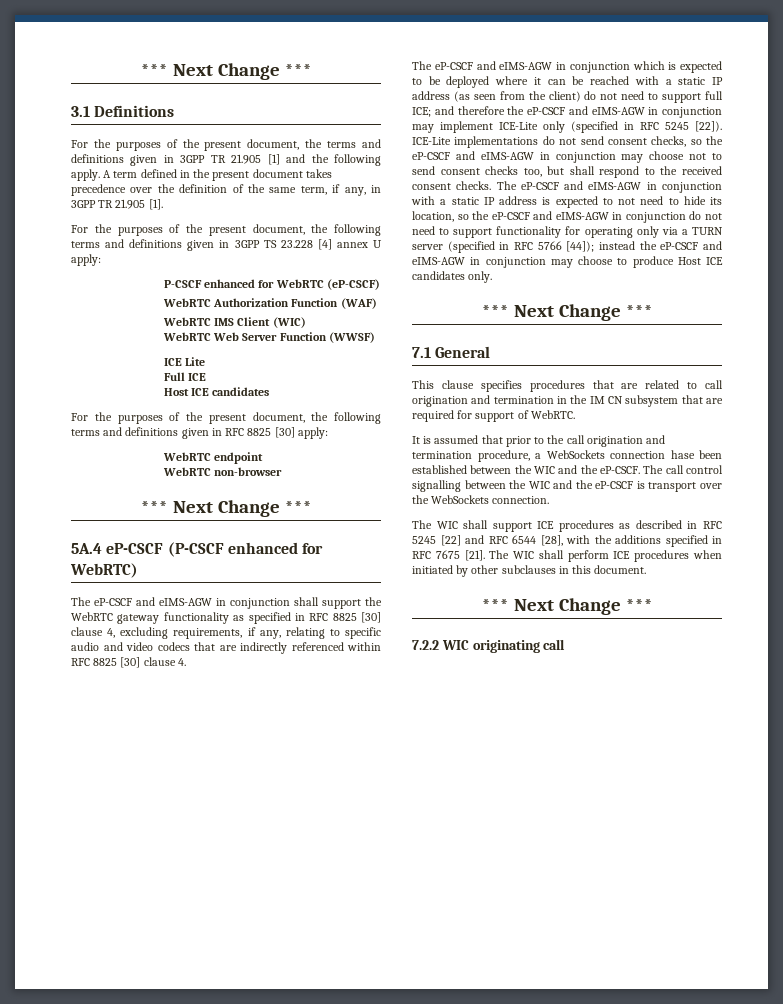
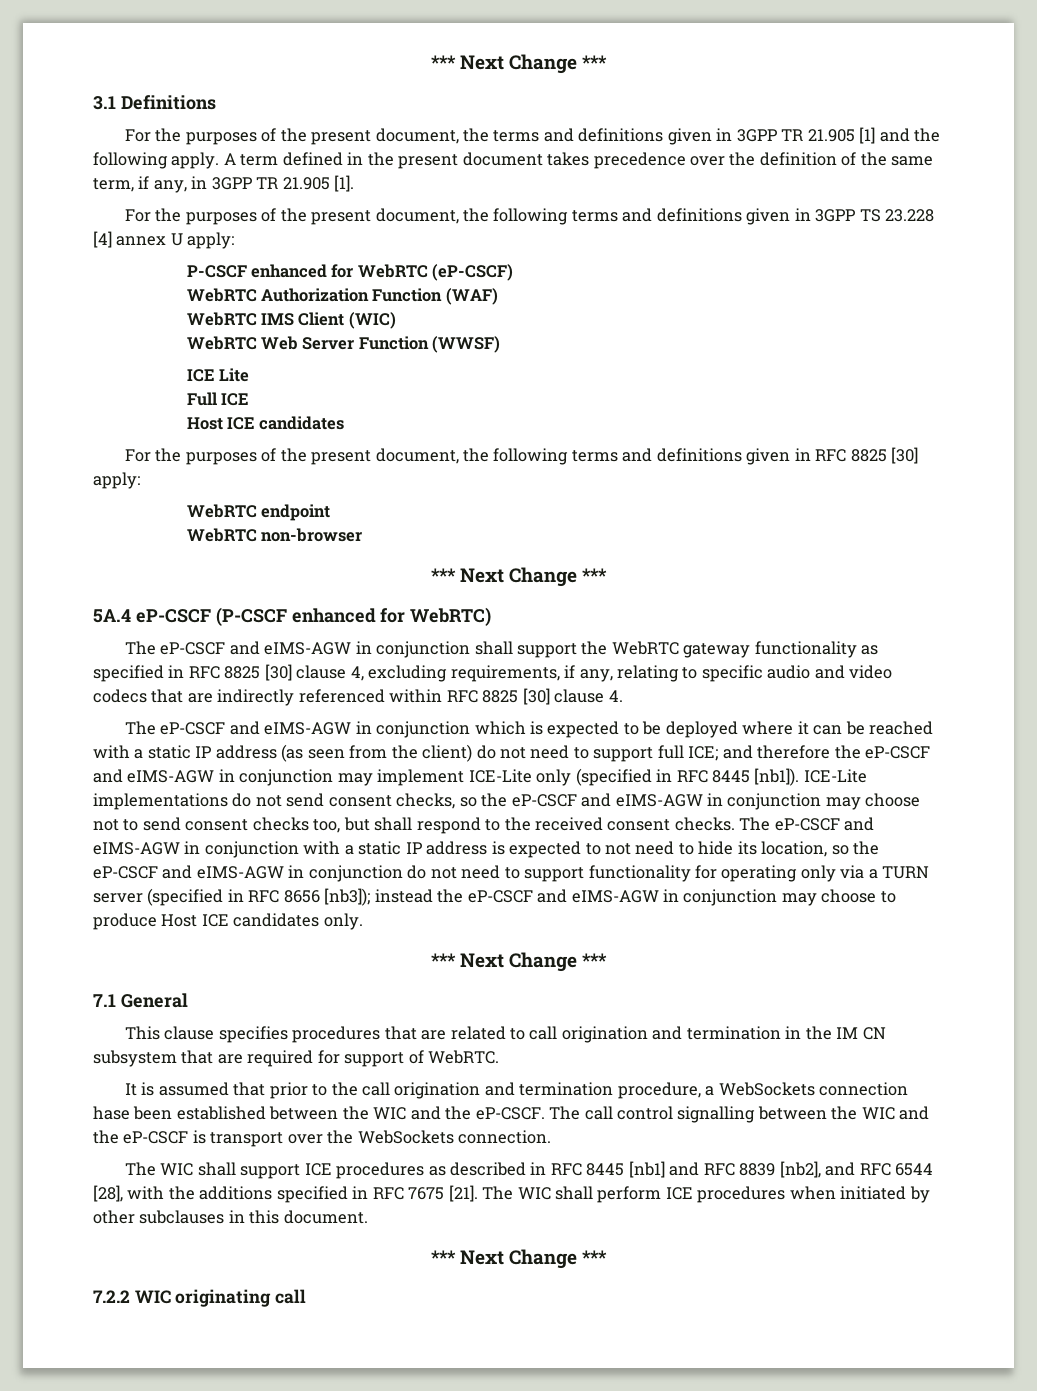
[665,121,722,132] 5245 [22]). -> [712,768,800,786] 8445 [nb1]).
[537,241,595,252] 5766 [44]); -> [283,888,371,906] 8656 [nb3]);
[412,535,461,546] 5245 [22] -> [586,1161,821,1178] 8445 [nb1] and RFC 8839 [nb2],

